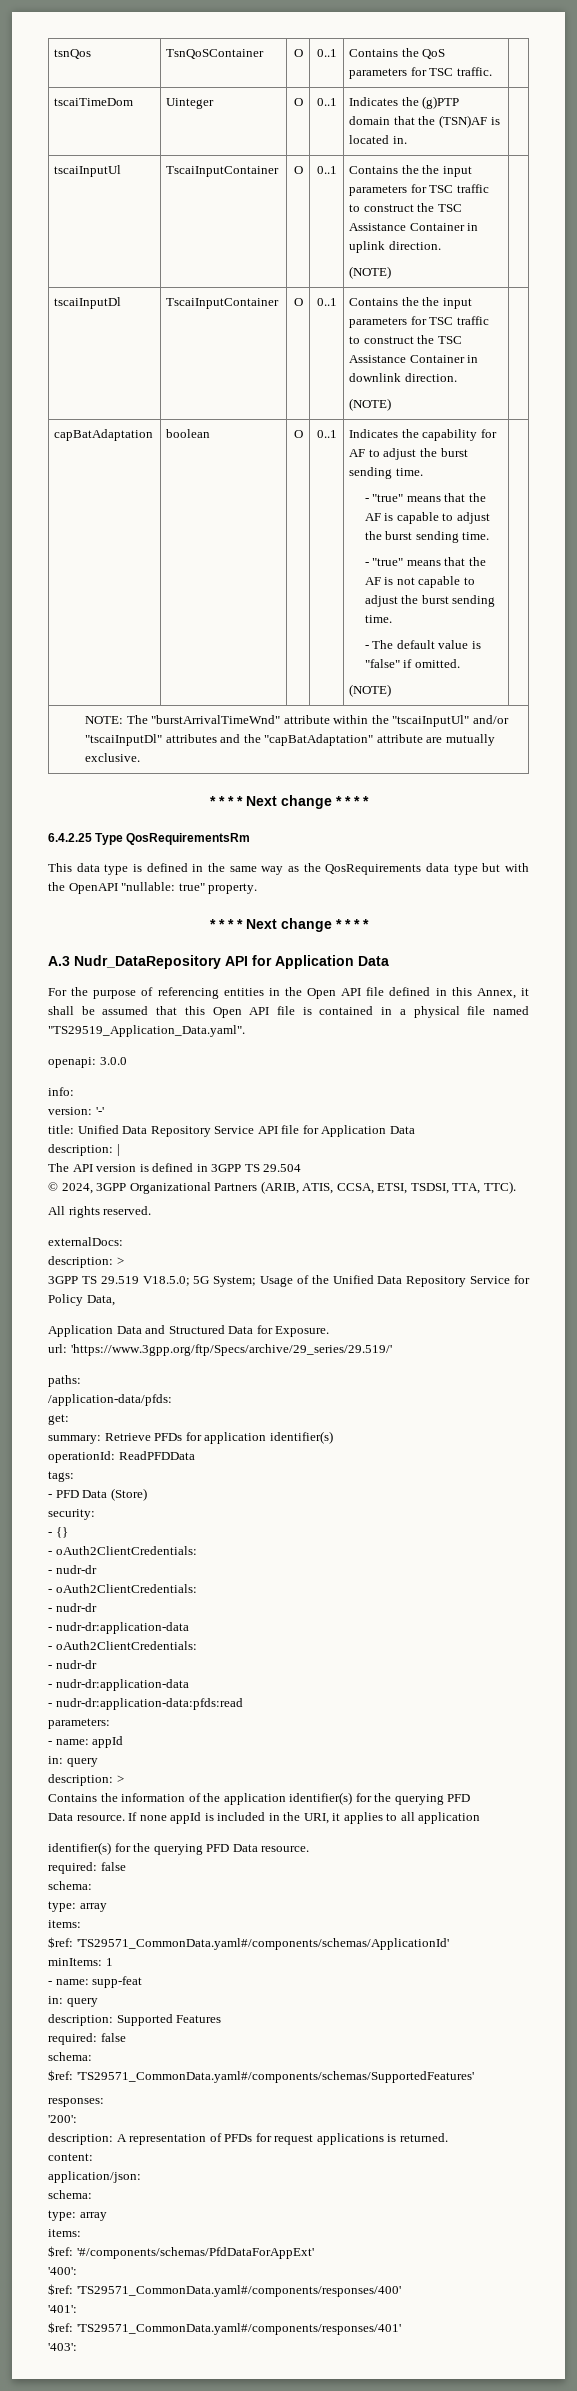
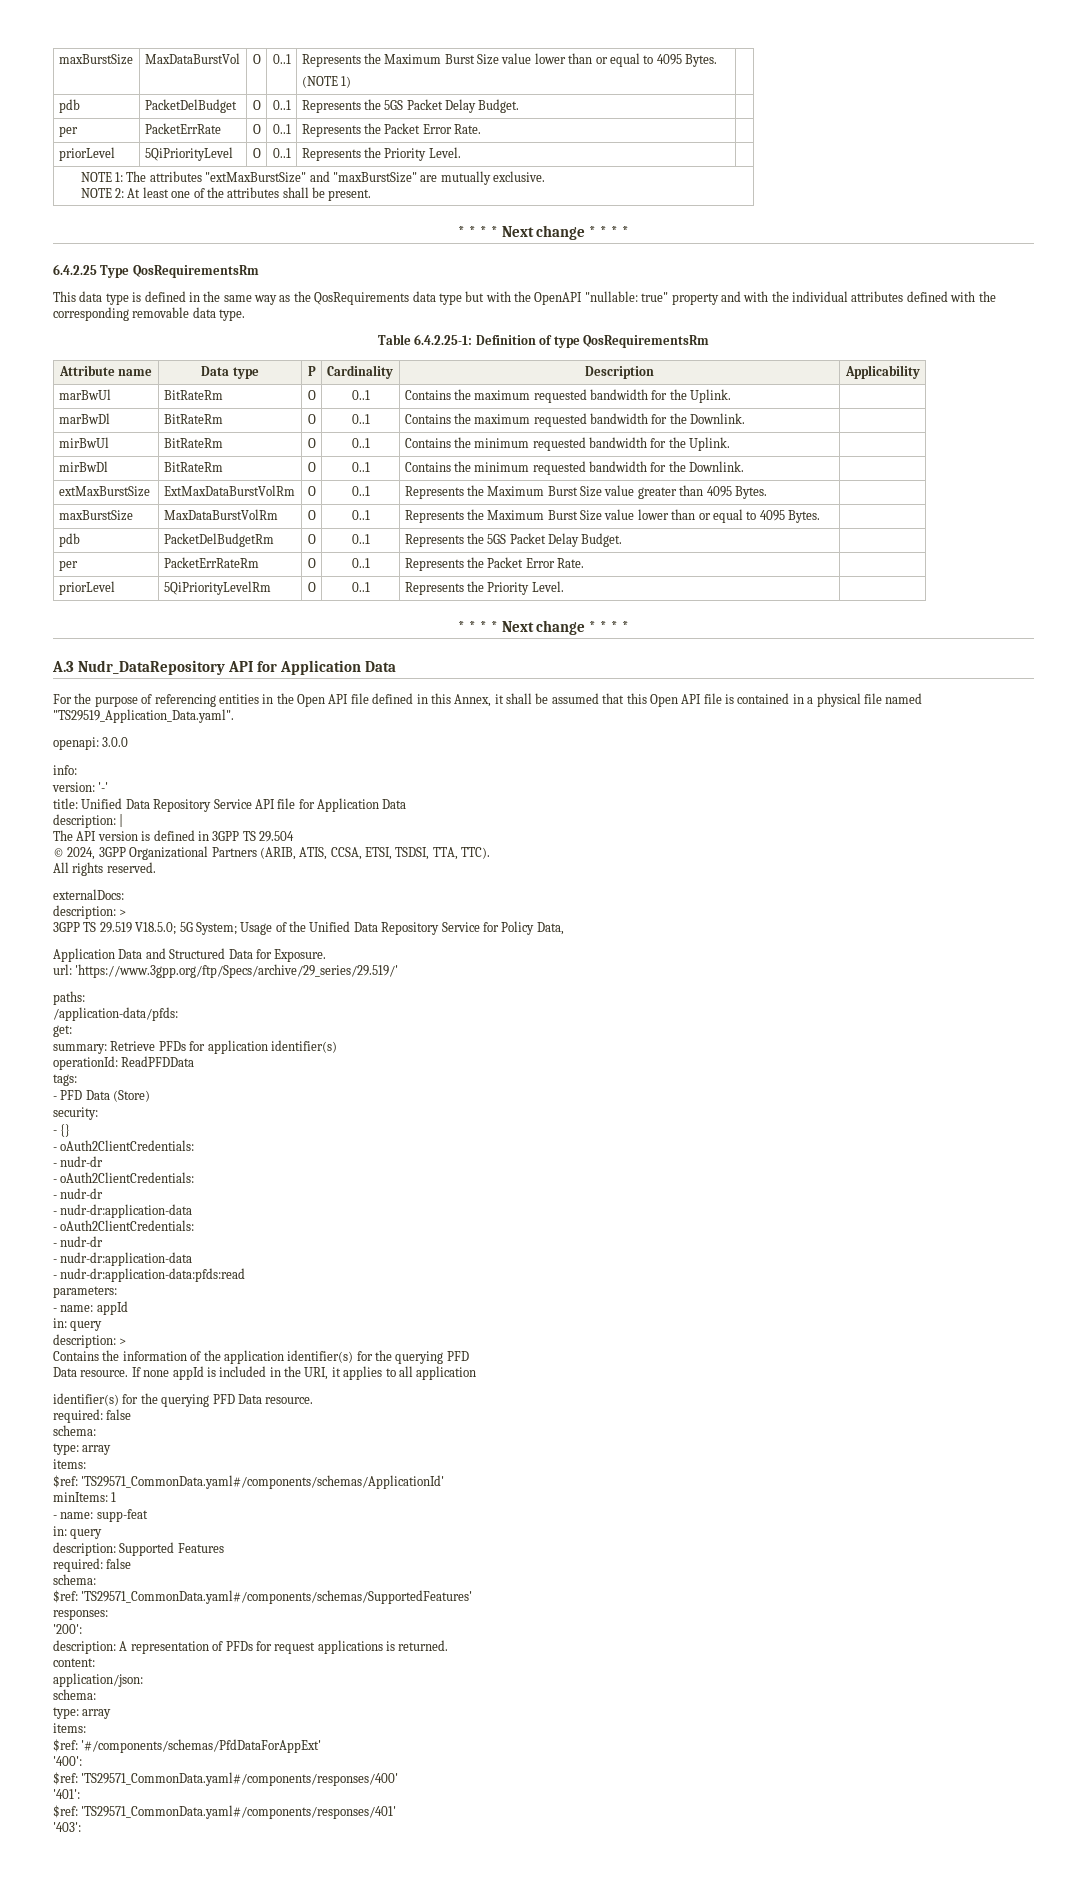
[54,49,92,59] [166,49,265,59] [293,49,303,57] [316,49,337,57] [349,48,446,59] [349,67,492,79] [54,98,134,106] [166,98,215,109] [293,98,303,106] [316,98,337,106] [349,96,460,109] [349,115,500,128] [349,135,407,144] [54,165,122,177] [166,166,280,177] [293,166,303,174] [316,166,337,174] [349,165,472,177] [349,184,489,196] [349,203,462,212] [349,223,479,231] [349,241,441,253] [349,266,392,279] [54,297,122,309] [166,298,280,309] [293,298,303,306] [316,298,337,306] [349,297,472,309] [349,316,489,328] [349,335,462,344] [349,355,479,363] [349,373,457,382] [349,398,392,411] [54,429,154,441] [166,429,211,438] [293,430,303,438] [316,430,337,438] [349,429,497,441] [349,448,468,460] [349,467,423,479] [364,493,486,502] [364,512,490,524] [364,531,490,543] [364,557,486,566] [364,576,475,588] [364,595,496,607] [364,615,392,623] [364,640,481,649] [364,659,460,668] [349,684,392,697] [85,715,509,727] [85,734,495,746] [85,753,141,762] tsnQos | TsnQoSContainer | O | 0..1 | Contains the QoS parameters for TSC traffic. | // tscaiTimeDom | Uinteger | O | 0..1 | Indicates the (g)PTP domain that the (TSN)AF is located in. | // tscaiInputUl | TscaiInputContainer | O | 0..1 | Contains the the input parameters for TSC traffic to construct the TSC Assistance Container in uplink direction. // (NOTE) | // tscaiInputDl | TscaiInputContainer | O | 0..1 | Contains the the input parameters for TSC traffic to construct the TSC Assistance Container in downlink direction. // (NOTE) | // capBatAdaptation | boolean | O | 0..1 | Indicates the capability for AF to adjust the burst sending time. // - "true" means that the AF is capable to adjust the burst sending time. // - "true" means that the AF is not capable to adjust the burst sending time. // - The default value is "false" if omitted. // (NOTE) | // NOTE: The "burstArrivalTimeWnd" attribute within the "tscaiInputUl" and/or "tscaiInputDl" attributes and the "capBatAdaptation" attribute are mutually exclusive. -> [58,54,133,65] [144,53,240,64] [252,54,261,64] [272,54,291,64] [301,53,718,67] [301,76,351,88] [58,99,80,113] [144,99,237,113] [252,100,261,110] [272,100,291,110] [301,99,520,113] [58,126,78,137] [144,123,221,134] [252,124,261,134] [272,124,291,134] [301,123,482,137] [58,147,115,161] [144,147,233,161] [252,148,261,158] [272,148,291,158] [301,147,461,161] [80,171,546,185] [80,187,372,201] maxBurstSize | MaxDataBurstVol | O | 0..1 | Represents the Maximum Burst Size value lower than or equal to 4095 Bytes. // (NOTE 1) | // pdb | PacketDelBudget | O | 0..1 | Represents the 5GS Packet Delay Budget. | // per | PacketErrRate | O | 0..1 | Represents the Packet Error Rate. | // priorLevel | 5QiPriorityLevel | O | 0..1 | Represents the Priority Level. | // NOTE 1: The attributes "extMaxBurstSize" and "maxBurstSize" are mutually exclusive. // NOTE 2: At least one of the attributes shall be present.
[208,883,258,894] property. -> [671,291,996,305] [53,307,246,321] [378,334,709,348] [58,365,153,376] [201,366,259,379] [307,366,316,376] [326,365,393,379] [585,366,654,379] [844,365,920,379] [58,389,111,400] [163,390,223,400] [307,390,316,400] [351,390,370,400] [404,389,732,403] [58,413,110,424] [163,414,223,424] [307,414,316,424] [351,414,370,424] [404,413,746,427] [58,437,109,448] [163,438,223,448] [307,438,316,448] [351,438,370,448] [404,437,731,451] [58,461,108,472] [163,462,223,472] [307,462,316,472] [351,462,370,472] [404,461,745,475] [58,486,150,497] [163,485,295,496] [307,486,316,496] [351,486,370,496] [404,485,767,499] [58,510,133,521] [163,509,278,520] [307,510,316,520] [351,510,370,520] [404,509,821,523] [58,533,80,547] [163,533,274,547] [307,534,316,544] [351,534,370,544] [404,533,623,547] [58,560,78,571] [163,557,259,568] [307,558,316,568] [351,558,370,568] [404,557,585,571] [58,581,115,595] [163,581,271,595] [307,582,316,592] [351,582,370,592] [404,581,564,595] property and with the individual attributes defined with the corresponding removable data type. // Table 6.4.2.25-1: Definition of type QosRequirementsRm // Attribute name | Data type | P | Cardinality | Description | Applicability // marBwUl | BitRateRm | O | 0..1 | Contains the maximum requested bandwidth for the Uplink. | // marBwDl | BitRateRm | O | 0..1 | Contains the maximum requested bandwidth for the Downlink. | // mirBwUl | BitRateRm | O | 0..1 | Contains the minimum requested bandwidth for the Uplink. | // mirBwDl | BitRateRm | O | 0..1 | Contains the minimum requested bandwidth for the Downlink. | // extMaxBurstSize | ExtMaxDataBurstVolRm | O | 0..1 | Represents the Maximum Burst Size value greater than 4095 Bytes. | // maxBurstSize | MaxDataBurstVolRm | O | 0..1 | Represents the Maximum Burst Size value lower than or equal to 4095 Bytes. | // pdb | PacketDelBudgetRm | O | 0..1 | Represents the 5GS Packet Delay Budget. | // per | PacketErrRateRm | O | 0..1 | Represents the Packet Error Rate. | // priorLevel | 5QiPriorityLevelRm | O | 0..1 | Represents the Priority Level. |

